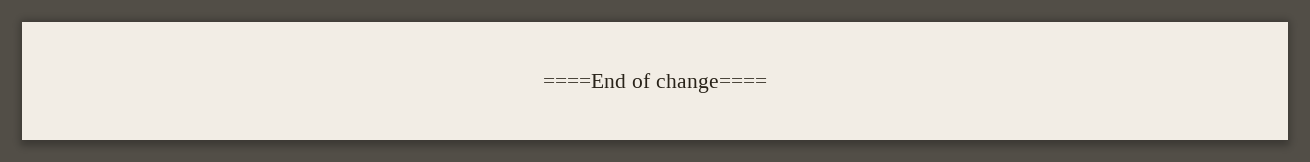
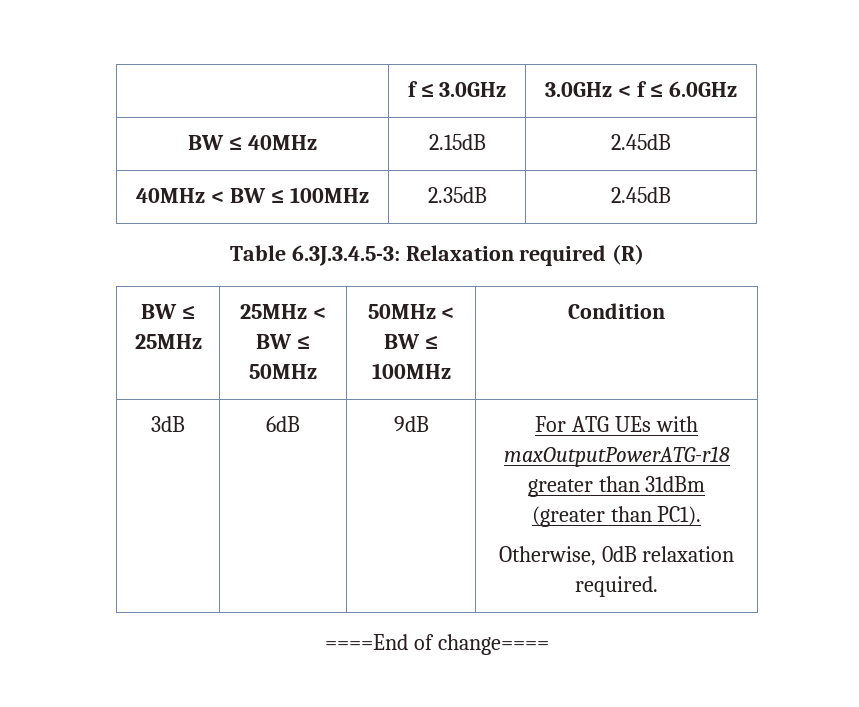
(543, 81) none -> [407,81,507,97] [545,81,737,97] [188,135,317,150] [428,134,486,150] [611,134,671,150] [136,187,369,203] [427,187,487,203] [611,187,671,203] [229,244,645,266] [141,304,195,319] [134,334,202,349] [240,304,326,319] [256,334,310,349] [249,364,317,379] [367,304,455,319] [384,334,438,349] [371,363,451,379] [568,303,665,319] [151,416,185,432] [266,416,300,432] [393,416,429,432] [535,416,698,432] [503,446,730,467] [527,476,706,497] [531,506,702,527] [498,546,735,566] [575,576,658,597] | f ≤ 3.0GHz | 3.0GHz < f ≤ 6.0GHz // BW ≤ 40MHz | 2.15dB | 2.45dB // 40MHz < BW ≤ 100MHz | 2.35dB | 2.45dB // Table 6.3J.3.4.5-3: Relaxation required (R) // BW ≤ 25MHz | 25MHz < BW ≤ 50MHz | 50MHz < BW ≤ 100MHz | Condition // 3dB | 6dB | 9dB | For ATG UEs with maxOutputPowerATG-r18 greater than 31dBm (greater than PC1). // Otherwise, 0dB relaxation required. //

